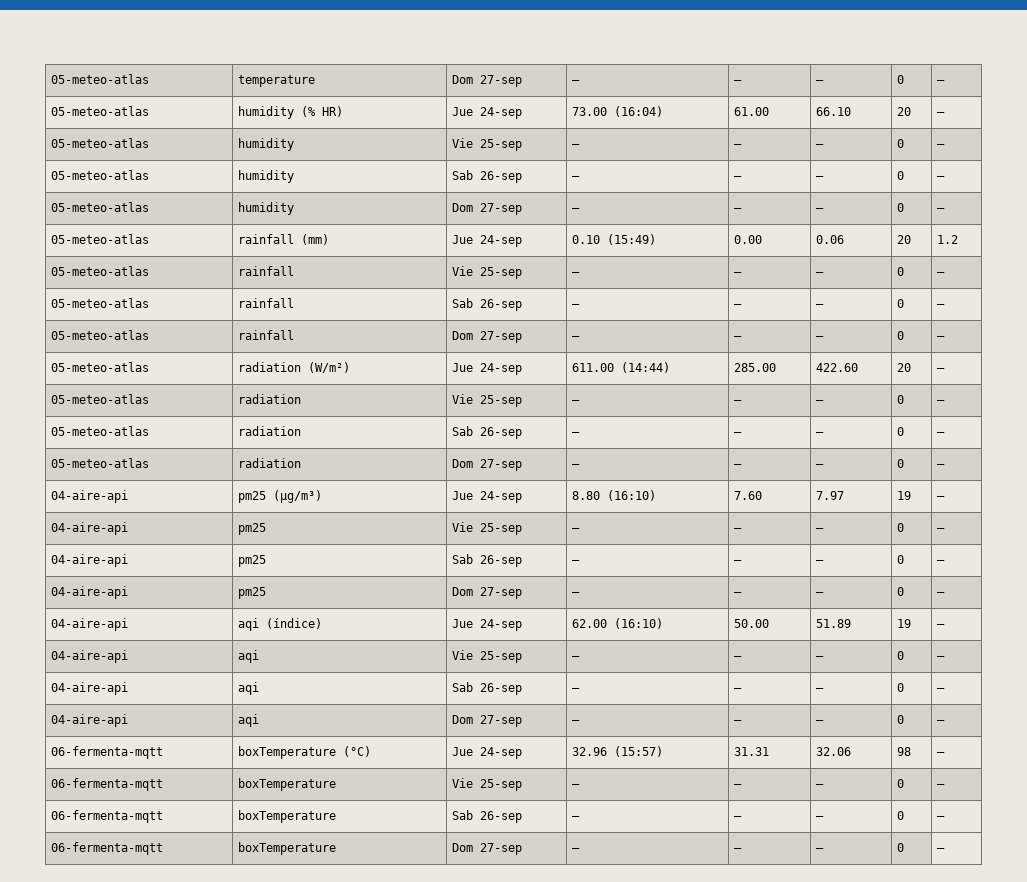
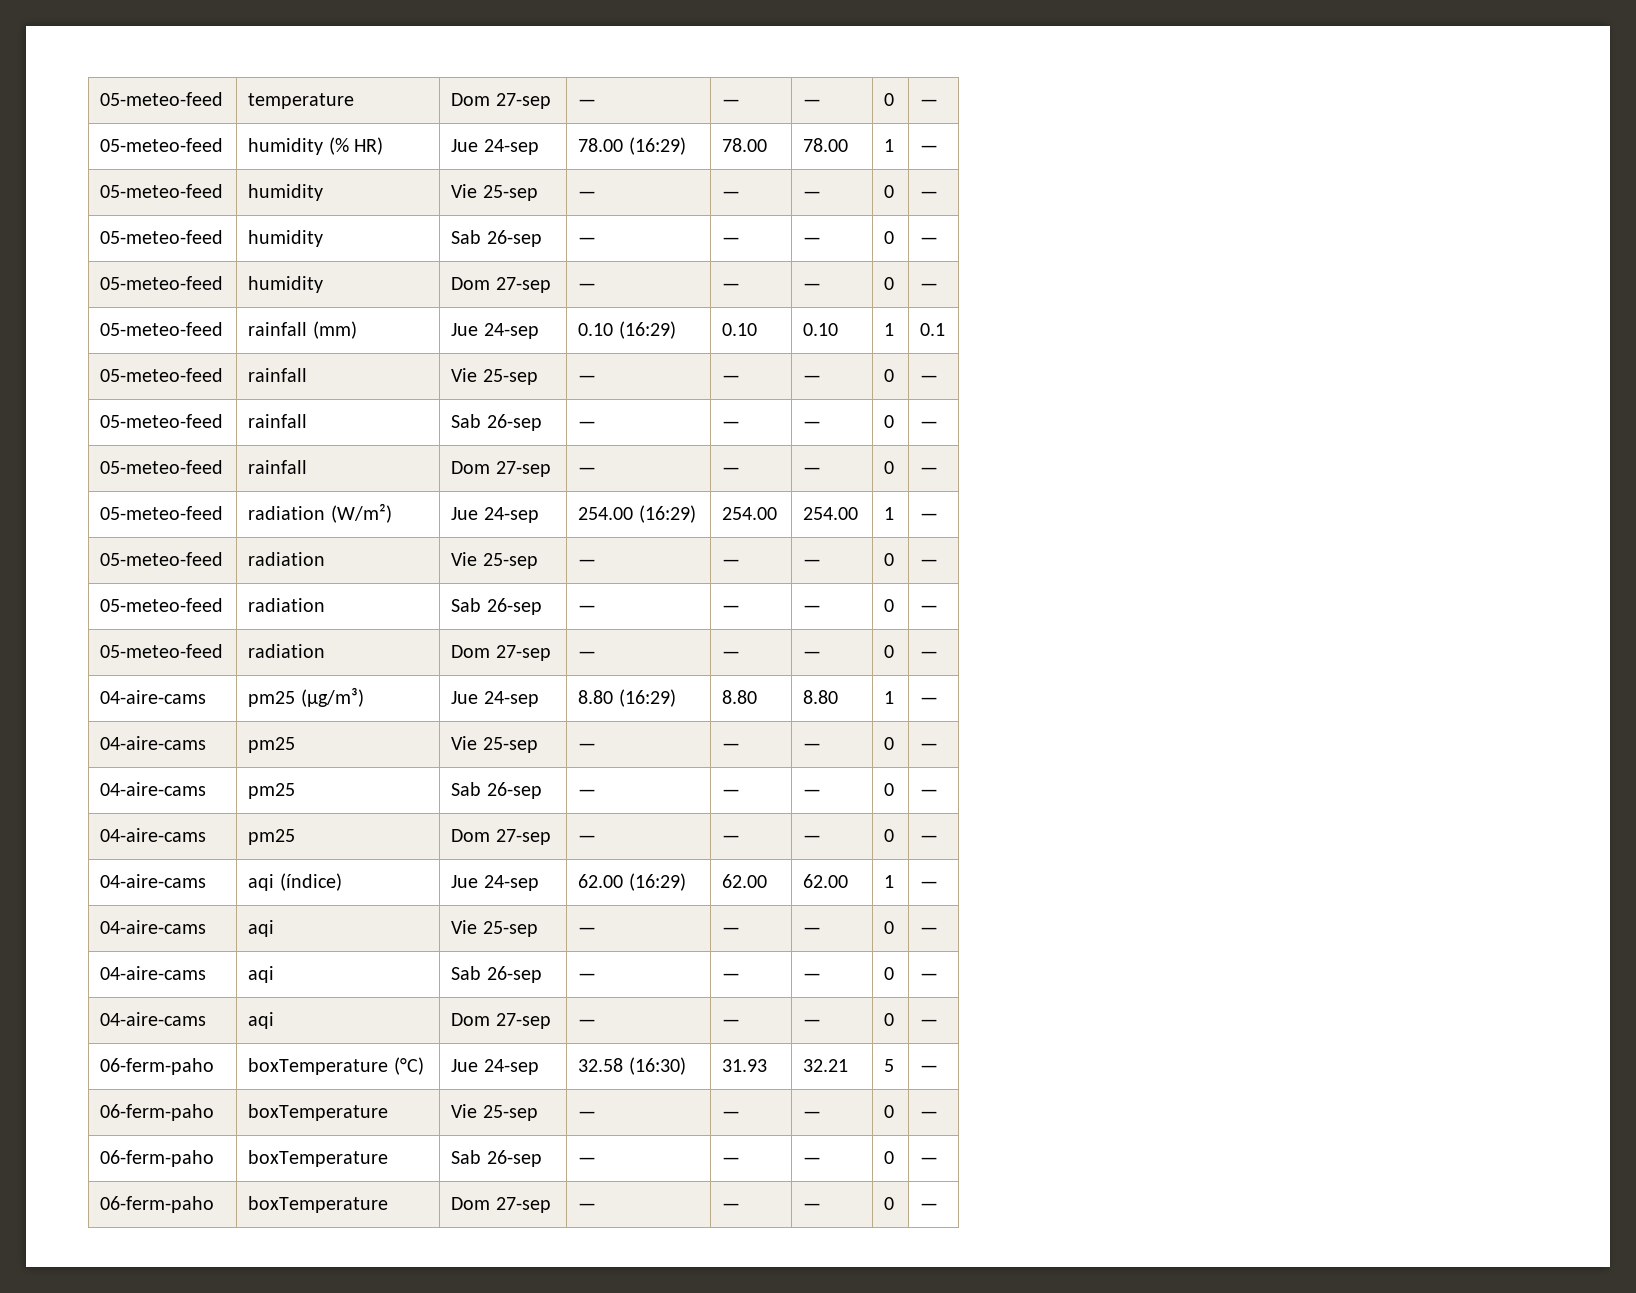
[50,74,149,84] 05-meteo-atlas -> [100,92,224,106] 05-meteo-feed
[50,106,149,116] 05-meteo-atlas -> [100,138,224,152] 05-meteo-feed
[571,106,663,117] [733,107,769,116] [815,107,851,116] [896,107,911,116] [936,112,945,116] [50,138,149,148] 73.00 (16:04) | 61.00 | 66.10 | 20 | — // 05-meteo-atlas -> [578,137,686,155] [722,138,768,152] [803,138,849,152] [884,139,895,152] [920,145,939,152] [100,184,224,198] 78.00 (16:29) | 78.00 | 78.00 | 1 | — // 05-meteo-feed
[50,170,149,180] 05-meteo-atlas -> [100,230,224,244] 05-meteo-feed
[50,202,149,212] 05-meteo-atlas -> [100,276,224,290] 05-meteo-feed
[50,234,149,244] 05-meteo-atlas -> [100,322,224,336] 05-meteo-feed
[606,234,656,245] [733,235,762,244] [815,235,844,244] [896,235,911,244] [936,235,958,244] [50,266,149,276] (15:49) | 0.00 | 0.06 | 20 | 1.2 // 05-meteo-atlas -> [618,321,676,339] [722,323,758,336] [803,323,839,336] [884,323,895,336] [920,323,946,336] [100,368,224,382] (16:29) | 0.10 | 0.10 | 1 | 0.1 // 05-meteo-feed
[50,298,149,308] 05-meteo-atlas -> [100,414,224,428] 05-meteo-feed
[50,330,149,340] 05-meteo-atlas -> [100,460,224,474] 05-meteo-feed
[50,362,149,372] 05-meteo-atlas -> [100,506,224,520] 05-meteo-feed
[571,362,670,373] [733,363,776,372] [815,363,858,372] [896,363,911,372] [936,368,945,372] [50,394,149,404] 611.00 (14:44) | 285.00 | 422.60 | 20 | — // 05-meteo-atlas -> [578,505,696,523] [722,507,778,520] [803,507,859,520] [884,507,895,520] [920,513,939,520] [100,552,224,566] 254.00 (16:29) | 254.00 | 254.00 | 1 | — // 05-meteo-feed
[50,426,149,436] 05-meteo-atlas -> [100,598,224,612] 05-meteo-feed
[50,458,149,468] 05-meteo-atlas -> [100,644,224,658] 05-meteo-feed
[50,490,128,503] 04-aire-api -> [100,690,207,704] 04-aire-cams
[606,490,656,501] [733,491,762,500] [815,491,844,500] [896,491,911,500] [936,496,945,500] [50,522,128,535] (16:10) | 7.60 | 7.97 | 19 | — // 04-aire-api -> [618,689,676,707] [722,690,758,704] [803,690,839,704] [884,691,895,704] [920,697,939,704] [100,736,207,750] (16:29) | 8.80 | 8.80 | 1 | — // 04-aire-cams
[50,554,128,567] 04-aire-api -> [100,782,207,796] 04-aire-cams
[50,586,128,599] 04-aire-api -> [100,828,207,842] 04-aire-cams
[50,618,128,631] 04-aire-api -> [100,874,207,888] 04-aire-cams
[613,618,663,629] [733,619,769,628] [815,619,851,628] [896,619,911,628] [936,624,945,628] [50,650,128,663] (16:10) | 50.00 | 51.89 | 19 | — // 04-aire-api -> [628,873,686,891] [722,874,768,888] [803,874,849,888] [884,875,895,888] [920,881,939,888] [100,920,207,934] (16:29) | 62.00 | 62.00 | 1 | — // 04-aire-cams
[50,682,128,695] 04-aire-api -> [100,966,207,980] 04-aire-cams
[50,714,128,727] 04-aire-api -> [100,1012,207,1026] 04-aire-cams
[50,746,163,759] 06-fermenta-mqtt -> [100,1058,215,1075] 06-ferm-paho
[571,746,663,757] [733,747,769,756] [815,747,851,756] [896,747,911,756] [936,752,945,756] [50,778,163,791] 32.96 (15:57) | 31.31 | 32.06 | 98 | — // 06-fermenta-mqtt -> [578,1057,686,1075] [722,1059,768,1072] [803,1059,849,1072] [884,1059,895,1072] [920,1065,939,1072] [100,1104,215,1121] 32.58 (16:30) | 31.93 | 32.21 | 5 | — // 06-ferm-paho
[50,810,163,823] 06-fermenta-mqtt -> [100,1150,215,1167] 06-ferm-paho
[50,842,163,855] 06-fermenta-mqtt -> [100,1196,215,1213] 06-ferm-paho

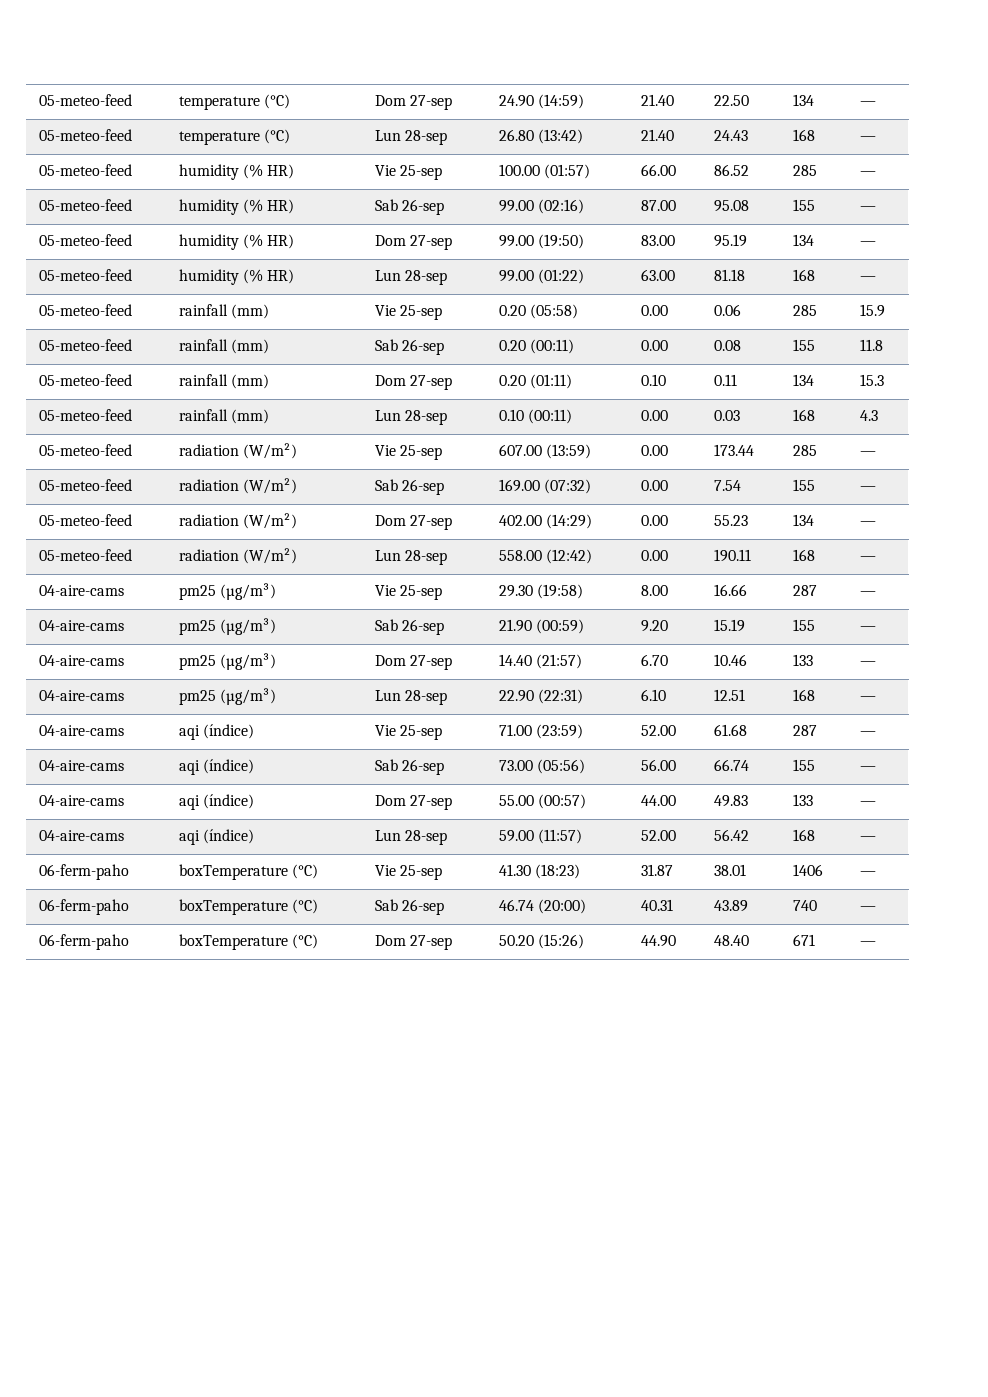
[100,92,224,106] [248,93,355,109] [451,93,551,109] [578,99,597,106] [722,99,741,106] [803,99,822,106] [884,93,895,106] [920,99,939,106] [100,138,224,152] [248,137,384,155] [451,139,539,155] [578,137,686,155] [722,138,768,152] [803,138,849,152] [884,139,895,152] [920,145,939,152] [100,184,224,198] [248,184,324,201] [451,184,538,201] [578,191,597,198] [722,191,741,198] [803,191,822,198] [884,185,895,198] [920,191,939,198] [100,230,224,244] [248,230,324,247] [451,230,542,247] [578,237,597,244] [722,237,741,244] [803,237,822,244] [884,231,895,244] [920,237,939,244] [100,276,224,290] [248,276,324,293] [451,277,551,293] [578,283,597,290] [722,283,741,290] [803,283,822,290] [884,277,895,290] [920,283,939,290] [100,322,224,336] [248,321,357,339] [451,323,539,339] [578,321,676,339] [722,323,758,336] [803,323,839,336] [884,323,895,336] [920,323,946,336] [100,368,224,382] [248,368,308,382] [451,368,538,385] [578,375,597,382] [722,375,741,382] [803,375,822,382] [884,369,895,382] [920,375,939,382] [100,414,224,428] [248,414,308,428] [451,414,542,431] [578,421,597,428] [722,421,741,428] [803,421,822,428] [884,415,895,428] [920,421,939,428] [100,460,224,474] [248,460,308,474] [451,461,551,477] [578,467,597,474] [722,467,741,474] [803,467,822,474] [884,461,895,474] [920,467,939,474] [100,506,224,520] [248,503,392,523] [451,507,539,523] [578,505,696,523] [722,507,778,520] [803,507,859,520] [884,507,895,520] [920,513,939,520] [100,552,224,566] [248,552,326,566] [451,552,538,569] [578,559,597,566] [722,559,741,566] [803,559,822,566] [884,553,895,566] [920,559,939,566] [100,598,224,612] [248,598,326,612] [451,598,542,615] [578,605,597,612] [722,605,741,612] [803,605,822,612] [884,599,895,612] [920,605,939,612] [100,644,224,658] [248,644,326,658] [451,645,551,661] [578,651,597,658] [722,651,741,658] [803,651,822,658] [884,645,895,658] [920,651,939,658] [100,690,207,704] [248,687,364,707] [451,691,539,707] [578,689,676,707] [722,690,758,704] [803,690,839,704] [884,691,895,704] [920,697,939,704] [100,736,207,750] [248,737,296,753] [451,736,538,753] [578,743,597,750] [722,743,741,750] [803,743,822,750] [884,737,895,750] [920,743,939,750] [100,782,207,796] [248,783,296,799] [451,782,542,799] [578,789,597,796] [722,789,741,796] [803,789,822,796] [884,783,895,796] [920,789,939,796] [100,828,207,842] [248,829,296,845] [451,829,551,845] [578,835,597,842] [722,835,741,842] [803,835,822,842] [884,829,895,842] [920,835,939,842] [100,874,207,888] [248,873,342,891] [451,875,539,891] [578,873,686,891] [722,874,768,888] [803,874,849,888] [884,875,895,888] [920,881,939,888] [100,920,207,934] [248,920,275,937] [451,920,538,937] [578,927,597,934] [722,927,741,934] [803,927,822,934] [884,921,895,934] [920,927,939,934] [100,966,207,980] [248,966,275,983] [451,966,542,983] [578,973,597,980] [722,973,741,980] [803,973,822,980] [884,967,895,980] [920,973,939,980] [100,1012,207,1026] [248,1012,275,1029] [451,1013,551,1029] [578,1019,597,1026] [722,1019,741,1026] [803,1019,822,1026] [884,1013,895,1026] [920,1019,939,1026] [100,1058,215,1075] [248,1057,424,1075] [451,1059,539,1075] [578,1057,686,1075] [722,1059,768,1072] [803,1059,849,1072] [884,1059,895,1072] [920,1065,939,1072] [100,1104,215,1121] [248,1104,389,1121] [451,1104,538,1121] [578,1111,597,1118] [722,1111,741,1118] [803,1111,822,1118] [884,1105,895,1118] [920,1111,939,1118] [100,1150,215,1167] [248,1150,389,1167] [451,1150,542,1167] [578,1157,597,1164] [722,1157,741,1164] [803,1157,822,1164] [884,1151,895,1164] [920,1157,939,1164] [100,1196,215,1213] [248,1196,389,1213] [451,1197,551,1213] [578,1203,597,1210] [722,1203,741,1210] [803,1203,822,1210] [884,1197,895,1210] 05-meteo-feed | temperature | Dom 27-sep | — | — | — | 0 | — // 05-meteo-feed | humidity (% HR) | Jue 24-sep | 78.00 (16:29) | 78.00 | 78.00 | 1 | — // 05-meteo-feed | humidity | Vie 25-sep | — | — | — | 0 | — // 05-meteo-feed | humidity | Sab 26-sep | — | — | — | 0 | — // 05-meteo-feed | humidity | Dom 27-sep | — | — | — | 0 | — // 05-meteo-feed | rainfall (mm) | Jue 24-sep | 0.10 (16:29) | 0.10 | 0.10 | 1 | 0.1 // 05-meteo-feed | rainfall | Vie 25-sep | — | — | — | 0 | — // 05-meteo-feed | rainfall | Sab 26-sep | — | — | — | 0 | — // 05-meteo-feed | rainfall | Dom 27-sep | — | — | — | 0 | — // 05-meteo-feed | radiation (W/m²) | Jue 24-sep | 254.00 (16:29) | 254.00 | 254.00 | 1 | — // 05-meteo-feed | radiation | Vie 25-sep | — | — | — | 0 | — // 05-meteo-feed | radiation | Sab 26-sep | — | — | — | 0 | — // 05-meteo-feed | radiation | Dom 27-sep | — | — | — | 0 | — // 04-aire-cams | pm25 (µg/m³) | Jue 24-sep | 8.80 (16:29) | 8.80 | 8.80 | 1 | — // 04-aire-cams | pm25 | Vie 25-sep | — | — | — | 0 | — // 04-aire-cams | pm25 | Sab 26-sep | — | — | — | 0 | — // 04-aire-cams | pm25 | Dom 27-sep | — | — | — | 0 | — // 04-aire-cams | aqi (índice) | Jue 24-sep | 62.00 (16:29) | 62.00 | 62.00 | 1 | — // 04-aire-cams | aqi | Vie 25-sep | — | — | — | 0 | — // 04-aire-cams | aqi | Sab 26-sep | — | — | — | 0 | — // 04-aire-cams | aqi | Dom 27-sep | — | — | — | 0 | — // 06-ferm-paho | boxTemperature (°C) | Jue 24-sep | 32.58 (16:30) | 31.93 | 32.21 | 5 | — // 06-ferm-paho | boxTemperature | Vie 25-sep | — | — | — | 0 | — // 06-ferm-paho | boxTemperature | Sab 26-sep | — | — | — | 0 | — // 06-ferm-paho | boxTemperature | Dom 27-sep | — | — | — | 0 -> [38,94,132,106] [178,94,291,110] [374,95,453,110] [498,94,585,109] [640,94,674,106] [713,95,749,106] [792,94,814,106] [859,101,876,106] [38,129,132,141] [178,129,291,145] [374,130,448,145] [498,129,584,144] [640,129,674,141] [713,130,748,141] [792,129,815,141] [859,136,876,141] [38,164,132,176] [178,164,295,180] [374,165,443,180] [498,164,591,179] [640,164,676,176] [713,164,749,176] [792,165,817,176] [859,171,876,176] [38,199,132,211] [178,199,295,215] [374,199,445,215] [498,199,585,214] [640,200,676,211] [713,200,749,212] [792,199,815,211] [859,206,876,211] [38,234,132,246] [178,234,295,250] [374,235,453,250] [498,234,585,249] [640,235,675,246] [713,234,747,247] [792,234,814,246] [859,241,876,246] [38,269,132,281] [178,269,295,285] [374,270,448,285] [498,269,585,284] [640,269,675,281] [713,269,745,281] [792,269,815,281] [859,276,876,281] [38,304,132,316] [178,304,270,319] [374,305,443,320] [498,304,579,319] [640,305,668,316] [713,304,741,316] [792,305,817,316] [859,304,885,317] [38,339,132,351] [178,339,270,354] [374,339,445,355] [498,339,575,354] [640,340,668,351] [713,340,741,351] [792,339,815,351] [859,339,883,351] [38,374,132,386] [178,374,270,389] [374,375,453,390] [498,374,573,389] [640,374,666,386] [713,374,737,386] [792,374,814,386] [859,374,884,386] [38,409,132,421] [178,409,270,424] [374,410,448,425] [498,409,573,424] [640,410,668,421] [713,410,740,421] [792,409,815,421] [859,410,878,421] [38,444,132,456] [178,443,298,459] [374,445,443,460] [498,444,592,459] [640,445,668,456] [713,444,754,456] [792,445,817,456] [859,451,876,456] [38,479,132,491] [178,478,298,494] [374,479,445,495] [498,479,592,494] [640,480,668,491] [713,480,741,491] [792,479,815,491] [859,486,876,491] [38,514,132,526] [178,513,298,529] [374,515,453,530] [498,514,593,529] [640,515,668,526] [713,515,748,526] [792,514,814,526] [859,521,876,526] [38,549,132,561] [178,548,298,564] [374,550,448,565] [498,549,593,564] [640,550,668,561] [713,549,751,562] [792,549,815,561] [859,556,876,561] [38,585,124,596] [178,583,277,600] [374,585,443,600] [498,584,584,599] [640,585,668,596] [713,584,747,596] [792,585,817,596] [859,591,876,596] [38,620,124,631] [178,618,277,635] [374,619,445,635] [498,619,585,634] [640,620,668,632] [713,619,745,632] [792,619,815,631] [859,626,876,631] [38,655,124,666] [178,653,277,670] [374,655,453,670] [498,654,583,669] [640,654,668,666] [713,654,747,666] [792,654,813,666] [859,661,876,666] [38,690,124,701] [178,688,277,705] [374,690,448,705] [498,689,584,704] [640,689,666,701] [713,689,745,701] [792,689,815,701] [859,696,876,701] [38,725,124,736] [178,724,255,740] [374,725,443,740] [498,724,584,739] [640,725,676,736] [713,724,747,736] [792,725,817,736] [859,731,876,736] [38,760,124,771] [178,759,255,775] [374,759,445,775] [498,759,586,774] [640,759,676,771] [713,759,749,771] [792,759,815,771] [859,766,876,771] [38,795,124,806] [178,794,255,810] [374,795,453,810] [498,794,587,809] [640,795,676,806] [713,795,748,807] [792,794,813,806] [859,801,876,806] [38,830,124,841] [178,829,255,845] [374,830,448,845] [498,829,583,844] [640,830,676,841] [713,829,749,841] [792,829,815,841] [859,836,876,841] [38,864,129,880] [178,864,319,880] [374,865,443,880] [498,864,581,879] [640,864,673,876] [713,864,746,876] [792,864,823,876] [859,871,876,876] [38,899,129,915] [178,899,319,915] [374,899,445,915] [498,899,587,914] [640,899,673,911] [713,900,748,912] [792,900,817,911] [859,906,876,911] [38,934,129,950] [178,934,319,950] [374,935,453,950] [498,934,585,949] [640,935,676,947] [713,935,749,946] [792,934,815,946] 05-meteo-feed | temperature (°C) | Dom 27-sep | 24.90 (14:59) | 21.40 | 22.50 | 134 | — // 05-meteo-feed | temperature (°C) | Lun 28-sep | 26.80 (13:42) | 21.40 | 24.43 | 168 | — // 05-meteo-feed | humidity (% HR) | Vie 25-sep | 100.00 (01:57) | 66.00 | 86.52 | 285 | — // 05-meteo-feed | humidity (% HR) | Sab 26-sep | 99.00 (02:16) | 87.00 | 95.08 | 155 | — // 05-meteo-feed | humidity (% HR) | Dom 27-sep | 99.00 (19:50) | 83.00 | 95.19 | 134 | — // 05-meteo-feed | humidity (% HR) | Lun 28-sep | 99.00 (01:22) | 63.00 | 81.18 | 168 | — // 05-meteo-feed | rainfall (mm) | Vie 25-sep | 0.20 (05:58) | 0.00 | 0.06 | 285 | 15.9 // 05-meteo-feed | rainfall (mm) | Sab 26-sep | 0.20 (00:11) | 0.00 | 0.08 | 155 | 11.8 // 05-meteo-feed | rainfall (mm) | Dom 27-sep | 0.20 (01:11) | 0.10 | 0.11 | 134 | 15.3 // 05-meteo-feed | rainfall (mm) | Lun 28-sep | 0.10 (00:11) | 0.00 | 0.03 | 168 | 4.3 // 05-meteo-feed | radiation (W/m²) | Vie 25-sep | 607.00 (13:59) | 0.00 | 173.44 | 285 | — // 05-meteo-feed | radiation (W/m²) | Sab 26-sep | 169.00 (07:32) | 0.00 | 7.54 | 155 | — // 05-meteo-feed | radiation (W/m²) | Dom 27-sep | 402.00 (14:29) | 0.00 | 55.23 | 134 | — // 05-meteo-feed | radiation (W/m²) | Lun 28-sep | 558.00 (12:42) | 0.00 | 190.11 | 168 | — // 04-aire-cams | pm25 (µg/m³) | Vie 25-sep | 29.30 (19:58) | 8.00 | 16.66 | 287 | — // 04-aire-cams | pm25 (µg/m³) | Sab 26-sep | 21.90 (00:59) | 9.20 | 15.19 | 155 | — // 04-aire-cams | pm25 (µg/m³) | Dom 27-sep | 14.40 (21:57) | 6.70 | 10.46 | 133 | — // 04-aire-cams | pm25 (µg/m³) | Lun 28-sep | 22.90 (22:31) | 6.10 | 12.51 | 168 | — // 04-aire-cams | aqi (índice) | Vie 25-sep | 71.00 (23:59) | 52.00 | 61.68 | 287 | — // 04-aire-cams | aqi (índice) | Sab 26-sep | 73.00 (05:56) | 56.00 | 66.74 | 155 | — // 04-aire-cams | aqi (índice) | Dom 27-sep | 55.00 (00:57) | 44.00 | 49.83 | 133 | — // 04-aire-cams | aqi (índice) | Lun 28-sep | 59.00 (11:57) | 52.00 | 56.42 | 168 | — // 06-ferm-paho | boxTemperature (°C) | Vie 25-sep | 41.30 (18:23) | 31.87 | 38.01 | 1406 | — // 06-ferm-paho | boxTemperature (°C) | Sab 26-sep | 46.74 (20:00) | 40.31 | 43.89 | 740 | — // 06-ferm-paho | boxTemperature (°C) | Dom 27-sep | 50.20 (15:26) | 44.90 | 48.40 | 671

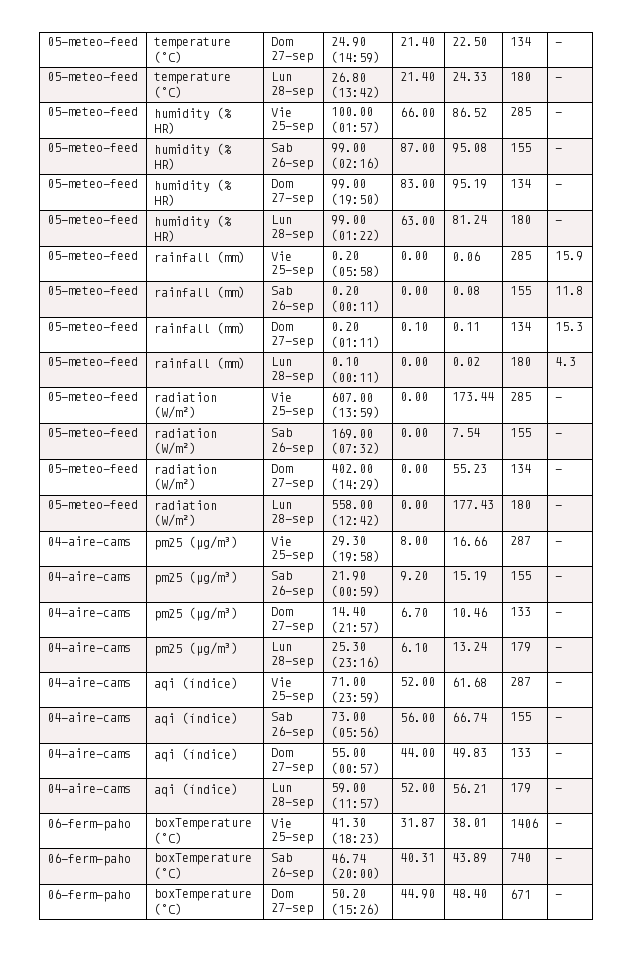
[713,130,748,141] [792,129,815,141] 24.43 | 168 -> [451,72,487,81] [509,72,531,81] 24.33 | 180
[713,269,745,281] [792,269,815,281] 81.18 | 168 -> [451,215,487,224] [509,215,531,224] 81.24 | 180
[713,410,740,421] [792,409,815,421] 0.03 | 168 -> [451,357,480,366] [509,357,531,366] 0.02 | 180
[713,549,751,562] [792,549,815,561] 190.11 | 168 -> [451,500,494,509] [509,500,531,509] 177.43 | 180
[498,689,584,704] 22.90 (22:31) -> [330,642,366,651] [330,656,380,668] 25.30 (23:16)
[713,689,745,701] [792,689,815,701] 12.51 | 168 -> [451,642,487,651] [509,642,531,652] 13.24 | 179
[713,829,749,841] [792,829,815,841] 56.42 | 168 -> [451,783,487,793] [509,783,531,793] 56.21 | 179

